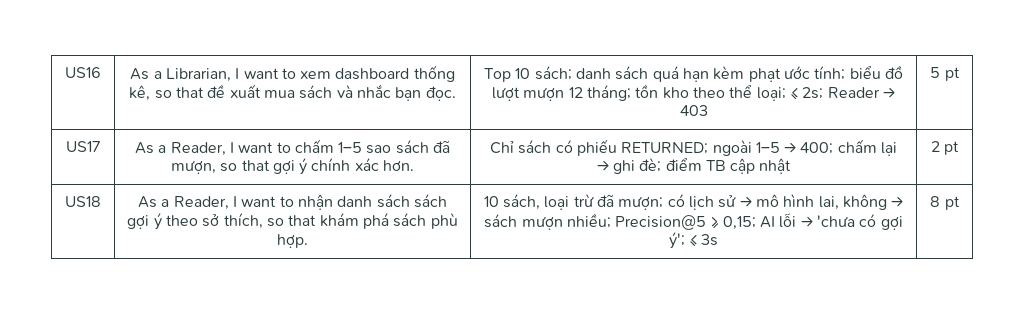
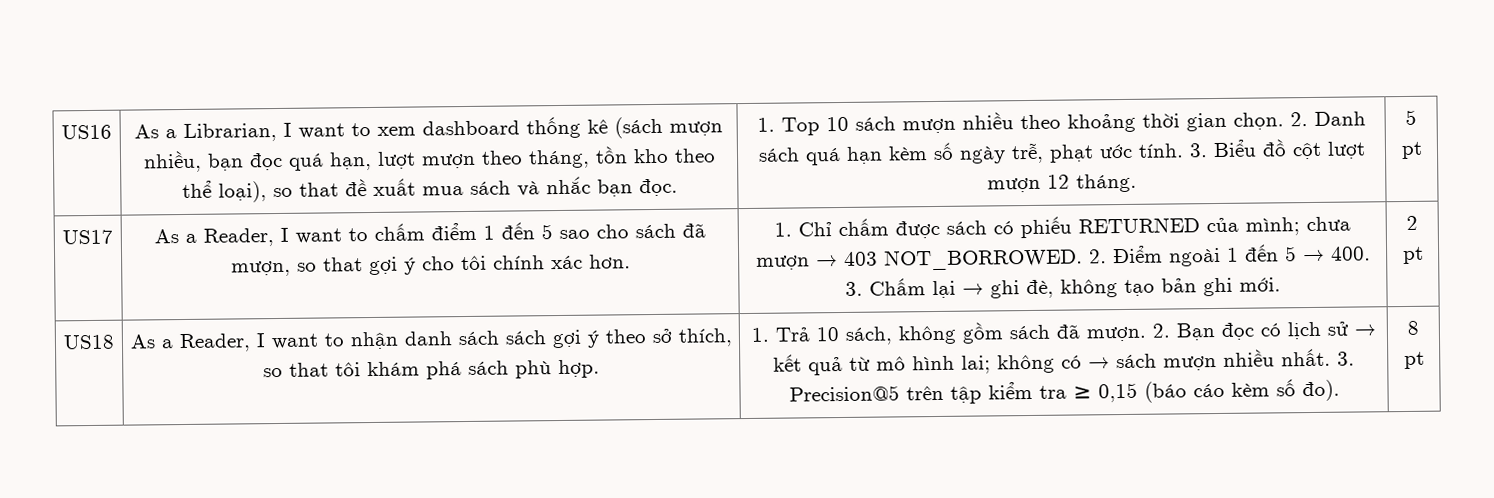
[129,85,151,101] kê, -> [586,116,723,139] [142,146,716,173] [181,180,267,203] kê (sách mượn nhiều, bạn đọc quá hạn, lượt mượn theo tháng, tồn kho theo thể loại),
(456, 93) none -> [756,117,775,132] 1.
[534,65,903,82] [492,84,895,101] [679,105,708,116] sách; danh sách quá hạn kèm phạt ước tính; biểu đồ lượt mượn 12 tháng; tồn kho theo thể loại; ≤ 2s; Reader → 403 -> [854,111,1366,134] [757,139,1366,166] [986,173,1137,193] sách mượn nhiều theo khoảng thời gian chọn. 2. Danh sách quá hạn kèm số ngày trễ, phạt ước tính. 3. Biểu đồ cột lượt mượn 12 tháng.
[338,142,392,154] 1–5 sao -> [430,222,629,241] điểm 1 đến 5 sao cho
(308, 166) none -> [421,255,487,271] cho tôi
[489,139,898,156] [596,158,792,174] Chỉ sách có phiếu RETURNED; ngoài 1–5 → 400; chấm lại → ghi đè; điểm TB cập nhật -> [773,216,1351,239] [755,244,1371,271] [844,277,1281,299] 1. Chỉ chấm được sách có phiếu RETURNED của mình; chưa mượn → 403 NOT_BORROWED. 2. Điểm ngoài 1 đến 5 → 400. 3. Chấm lại → ghi đè, không tạo bản ghi mới.
(317, 220) none -> [335,362,361,377] tôi
[483,194,904,210] [484,213,903,230] [668,232,719,249] 10 sách, loại trừ đã mượn; có lịch sử → mô hình lai, không → sách mượn nhiều; Precision@5 ≥ 0,15; AI lỗi → 'chưa có gợi ý'; ≤ 3s -> [750,321,1376,345] [772,348,1355,376] [788,379,1340,404] 1. Trả 10 sách, không gồm sách đã mượn. 2. Bạn đọc có lịch sử → kết quả từ mô hình lai; không có → sách mượn nhiều nhất. 3. Precision@5 trên tập kiểm tra ≥ 0,15 (báo cáo kèm số đo).

